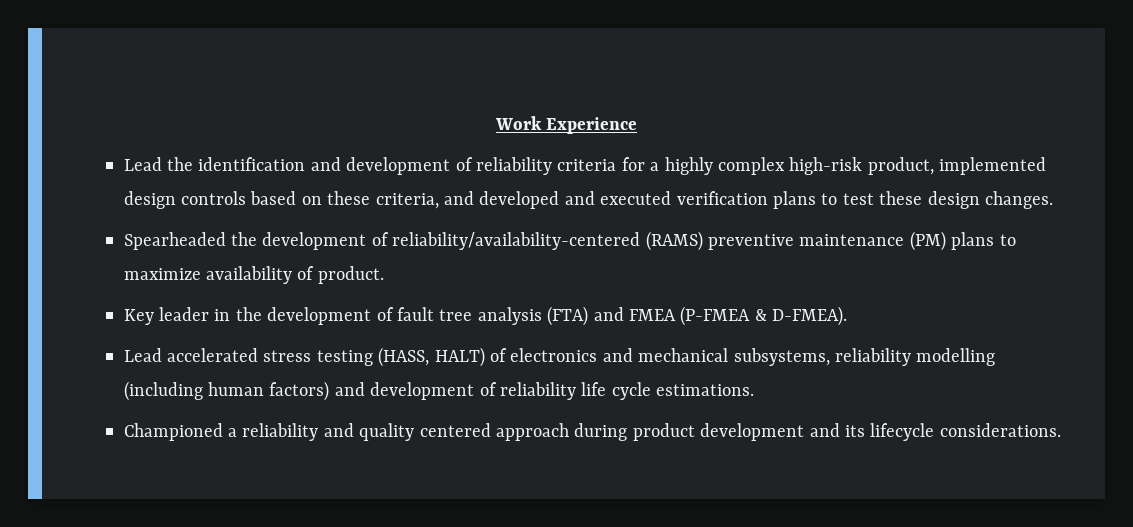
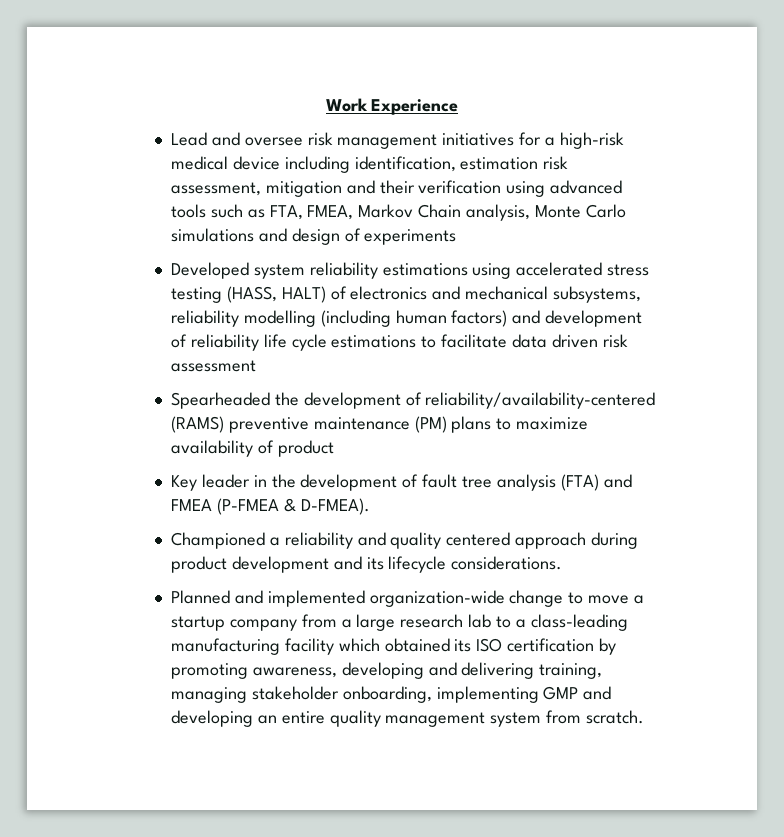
[166,157,1047,175] [123,191,1053,209] [123,231,1016,251] [123,266,384,284] [123,306,848,326] [123,348,162,362] the identification and development of reliability criteria for a highly complex high-risk product, implemented design controls based on these criteria, and developed and executed verification plans to test these design changes. // Spearheaded the development of reliability/availability-centered (RAMS) preventive maintenance (PM) plans to maximize availability of product. // Key leader in the development of fault tree analysis (FTA) and FMEA (P-FMEA & D-FMEA). // Lead -> [211,132,624,149] [170,156,569,173] [170,180,623,197] [170,204,626,221] [170,228,457,245] [170,262,512,279] and oversee risk management initiatives for a high-risk medical device including identification, estimation risk assessment, mitigation and their verification using advanced tools such as FTA, FMEA, Markov Chain analysis, Monte Carlo simulations and design of experiments // Developed system reliability estimations using
[656,384,755,396] estimations. -> [331,334,628,348] [170,360,256,372] [170,392,656,409] [170,416,589,433] [170,440,334,457] [170,474,632,491] [170,498,370,515] estimations to facilitate data driven risk assessment // Spearheaded the development of reliability/availability-centered (RAMS) preventive maintenance (PM) plans to maximize availability of product // Key leader in the development of fault tree analysis (FTA) and FMEA (P-FMEA & D-FMEA).
(1061, 430) none -> [170,590,644,607] [170,614,628,631] [170,638,616,655] [170,662,603,679] [170,686,612,703] [170,710,644,727] // Planned and implemented organization-wide change to move a startup company from a large research lab to a class-leading manufacturing facility which obtained its ISO certification by promoting awareness, developing and delivering training, managing stakeholder onboarding, implementing GMP and developing an entire quality management system from scratch.

